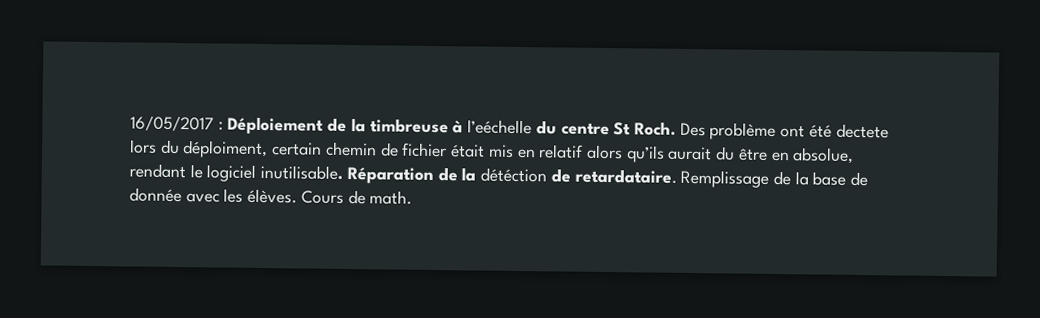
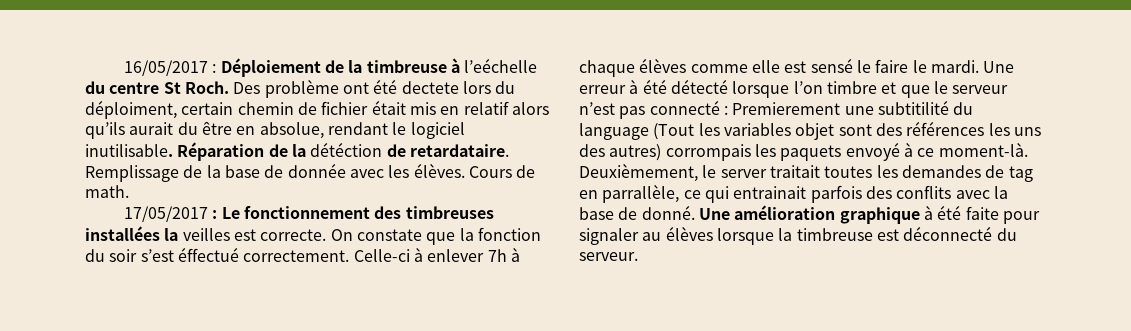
(413, 197) none -> [123,206,494,222] [85,226,541,245] [85,247,520,262] [579,58,1015,77] [579,79,1009,98] [579,100,974,119] [579,121,1041,140] [579,142,1028,161] [579,163,1033,182] [579,184,1008,203] [579,205,1040,224] [579,226,1017,245] [579,252,638,261] // 17/05/2017 : Le fonctionnement des timbreuses installées la veilles est correcte. On constate que la fonction du soir s’est éffectué correctement. Celle-ci à enlever 7h à chaque élèves comme elle est sensé le faire le mardi. Une erreur à été détecté lorsque l’on timbre et que le serveur n’est pas connecté : Premierement une subtitilité du language (Tout les variables objet sont des références les uns des autres) corrompais les paquets envoyé à ce moment-là. Deuxièmement, le server traitait toutes les demandes de tag en parrallèle, ce qui entrainait parfois des conflits avec la base de donné. Une amélioration graphique à été faite pour signaler au élèves lorsque la timbreuse est déconnecté du serveur.

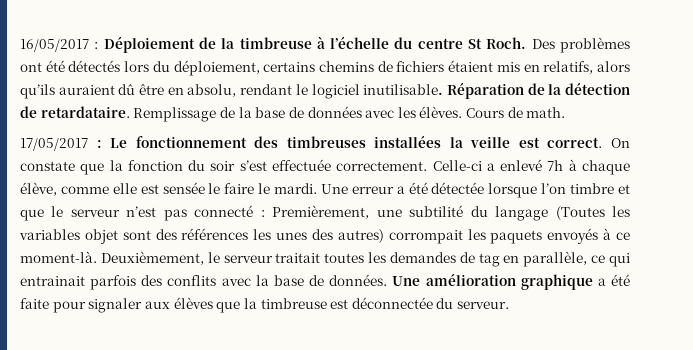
[464,58,538,73] l’eéchelle -> [330,36,390,49] l’échelle
[264,79,339,98] problème -> [560,37,631,53] problèmes
[401,81,459,94] dectete -> [68,60,121,72] détectés
[85,100,406,119] déploiment, certain chemin de fichier était -> [173,60,494,76] déploiement, certains chemins de fichiers étaient
[463,101,509,115] relatif -> [543,61,594,74] relatifs,
[129,122,198,135] aurait du -> [58,84,136,95] auraient dû
[259,122,324,139] absolue, -> [187,84,237,97] absolu,
[310,142,383,157] détéction -> [565,82,630,95] détection
[287,163,346,178] donnée -> [307,106,362,118] données
[182,228,327,241] veilles est correcte. -> [470,137,603,148] veille est correct.
[177,247,239,262] éffectué -> [272,159,331,171] effectuée
[413,247,485,262] à enlever -> [486,159,543,171] a enlevé
[639,58,687,73] élèves -> [20,182,57,196] élève,
[810,58,853,73] sensé -> [162,182,205,194] sensée
[629,79,728,94] à été détecté -> [396,182,485,194] a été détectée
[732,100,974,115] [579,123,695,140] Premierement une subtitilité du language (Tout -> [272,205,605,221] Premièrement, une subtilité du langage (Toutes
[1013,127,1041,136] uns -> [276,232,308,240] unes
[665,144,751,161] corrompais -> [388,230,463,244] corrompait
[845,142,900,161] envoyé -> [547,228,599,244] envoyés
[720,169,767,178] server -> [223,255,273,263] serveur
[602,184,680,203] parrallèle, -> [523,251,588,267] parallèle,
[641,205,695,220] donné. -> [329,274,388,286] données.
[923,205,933,220] à -> [597,278,606,286] a
[642,226,774,245] au élèves lorsque -> [144,297,241,313] aux élèves que
[903,226,993,241] déconnecté -> [351,297,433,309] déconnectée

